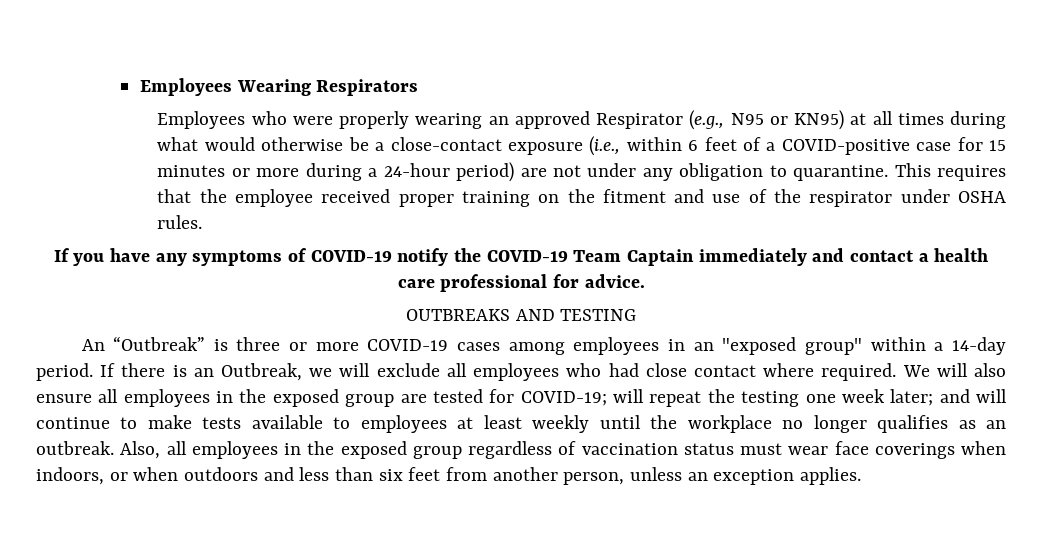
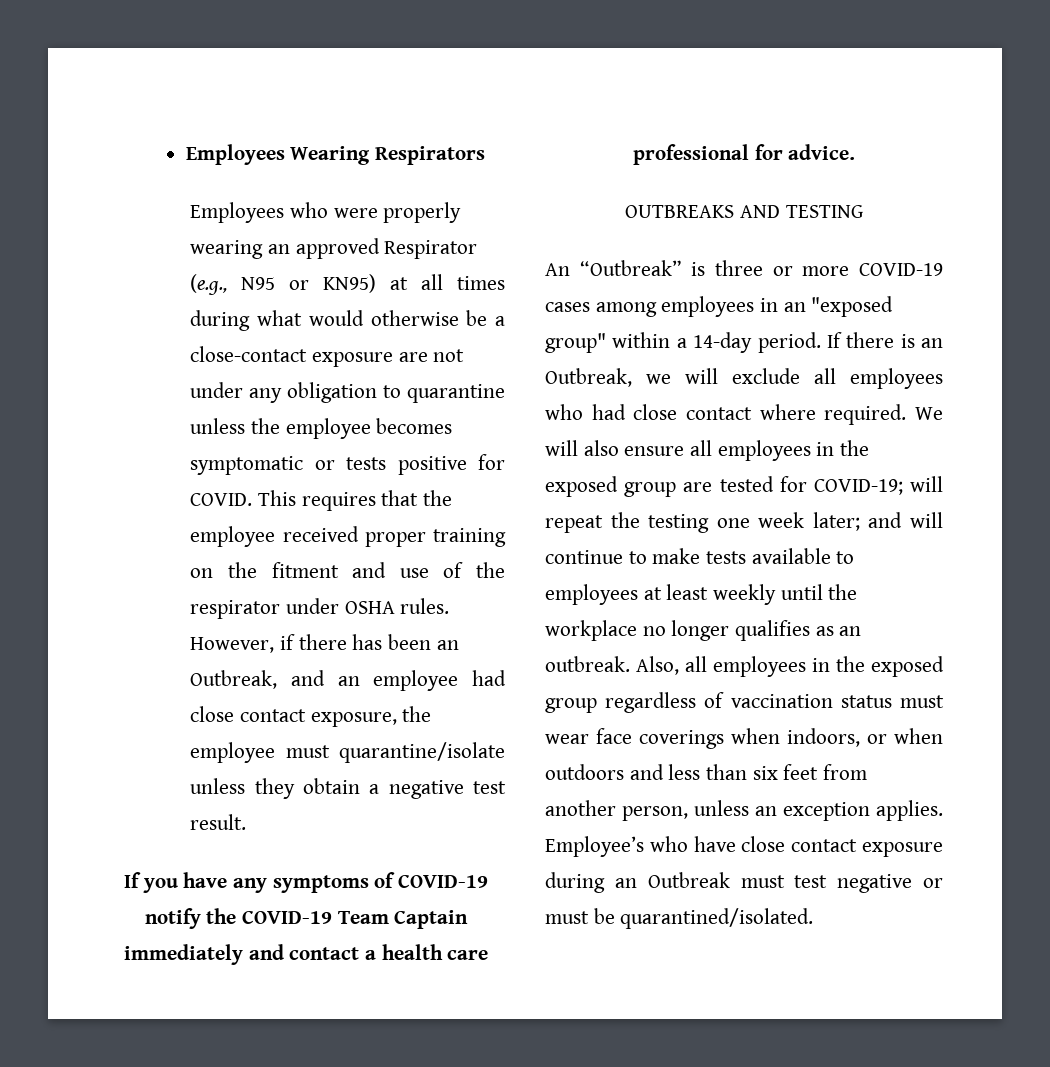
[589,136,1006,156] [157,162,515,182] (i.e., within 6 feet of a COVID-positive case for 15 minutes or more during a 24-hour period) -> (394, 359) none
[793,165,889,181] quarantine. -> [407,384,505,403] [190,418,453,439] [190,454,505,475] [190,493,253,506] quarantine unless the employee becomes symptomatic or tests positive for COVID.
(203, 222) none -> [190,634,459,653] [190,670,506,691] [190,706,432,727] [190,742,505,763] [190,778,506,799] [190,814,247,830] However, if there has been an Outbreak, and an employee had close contact exposure, the employee must quarantine/isolate unless they obtain a negative test result.
(862, 476) none -> [545,836,943,857] [545,872,943,893] [545,908,814,929] Employee’s who have close contact exposure during an Outbreak must test negative or must be quarantined/isolated.

